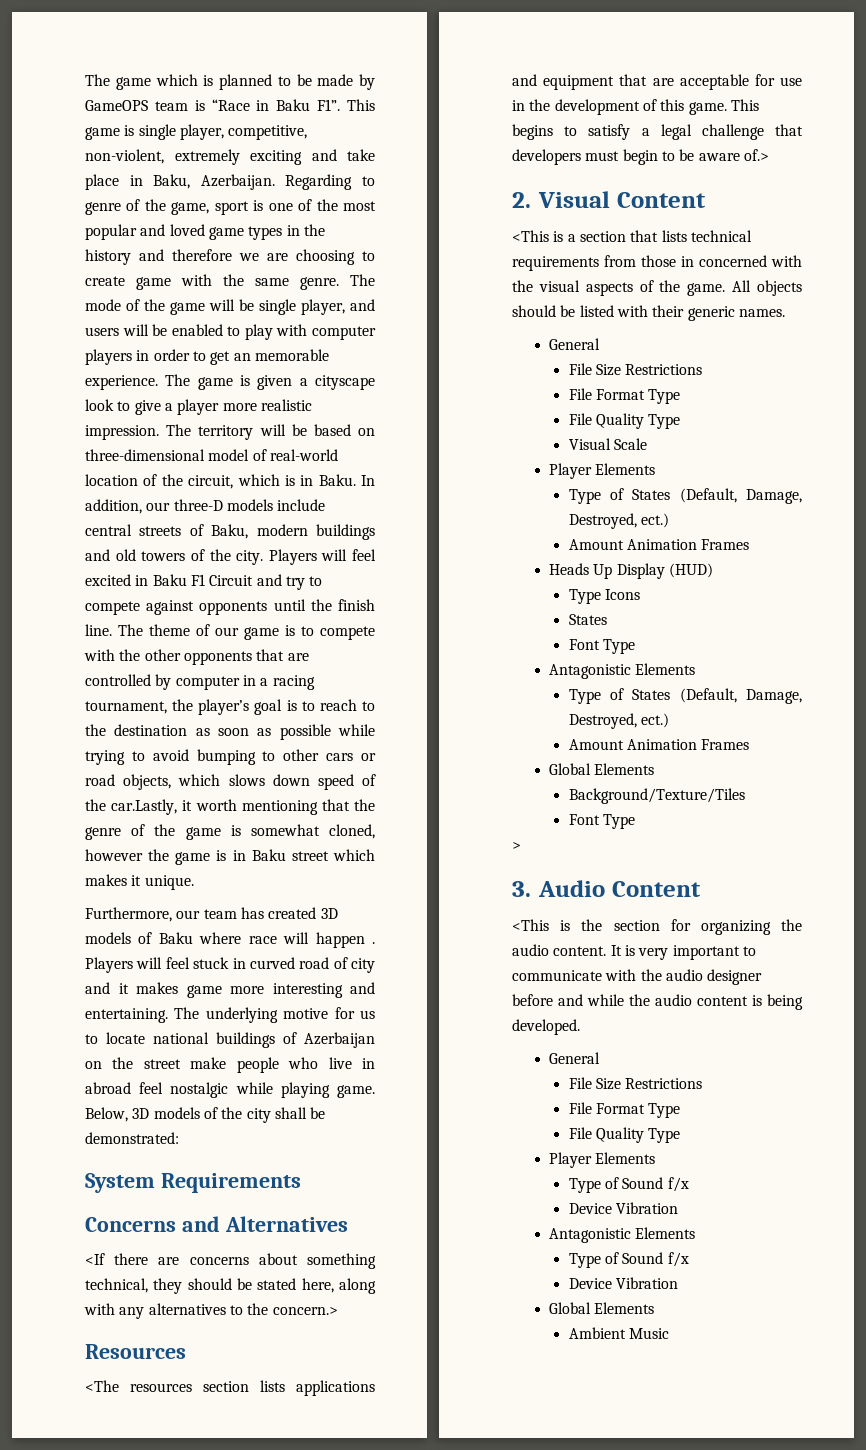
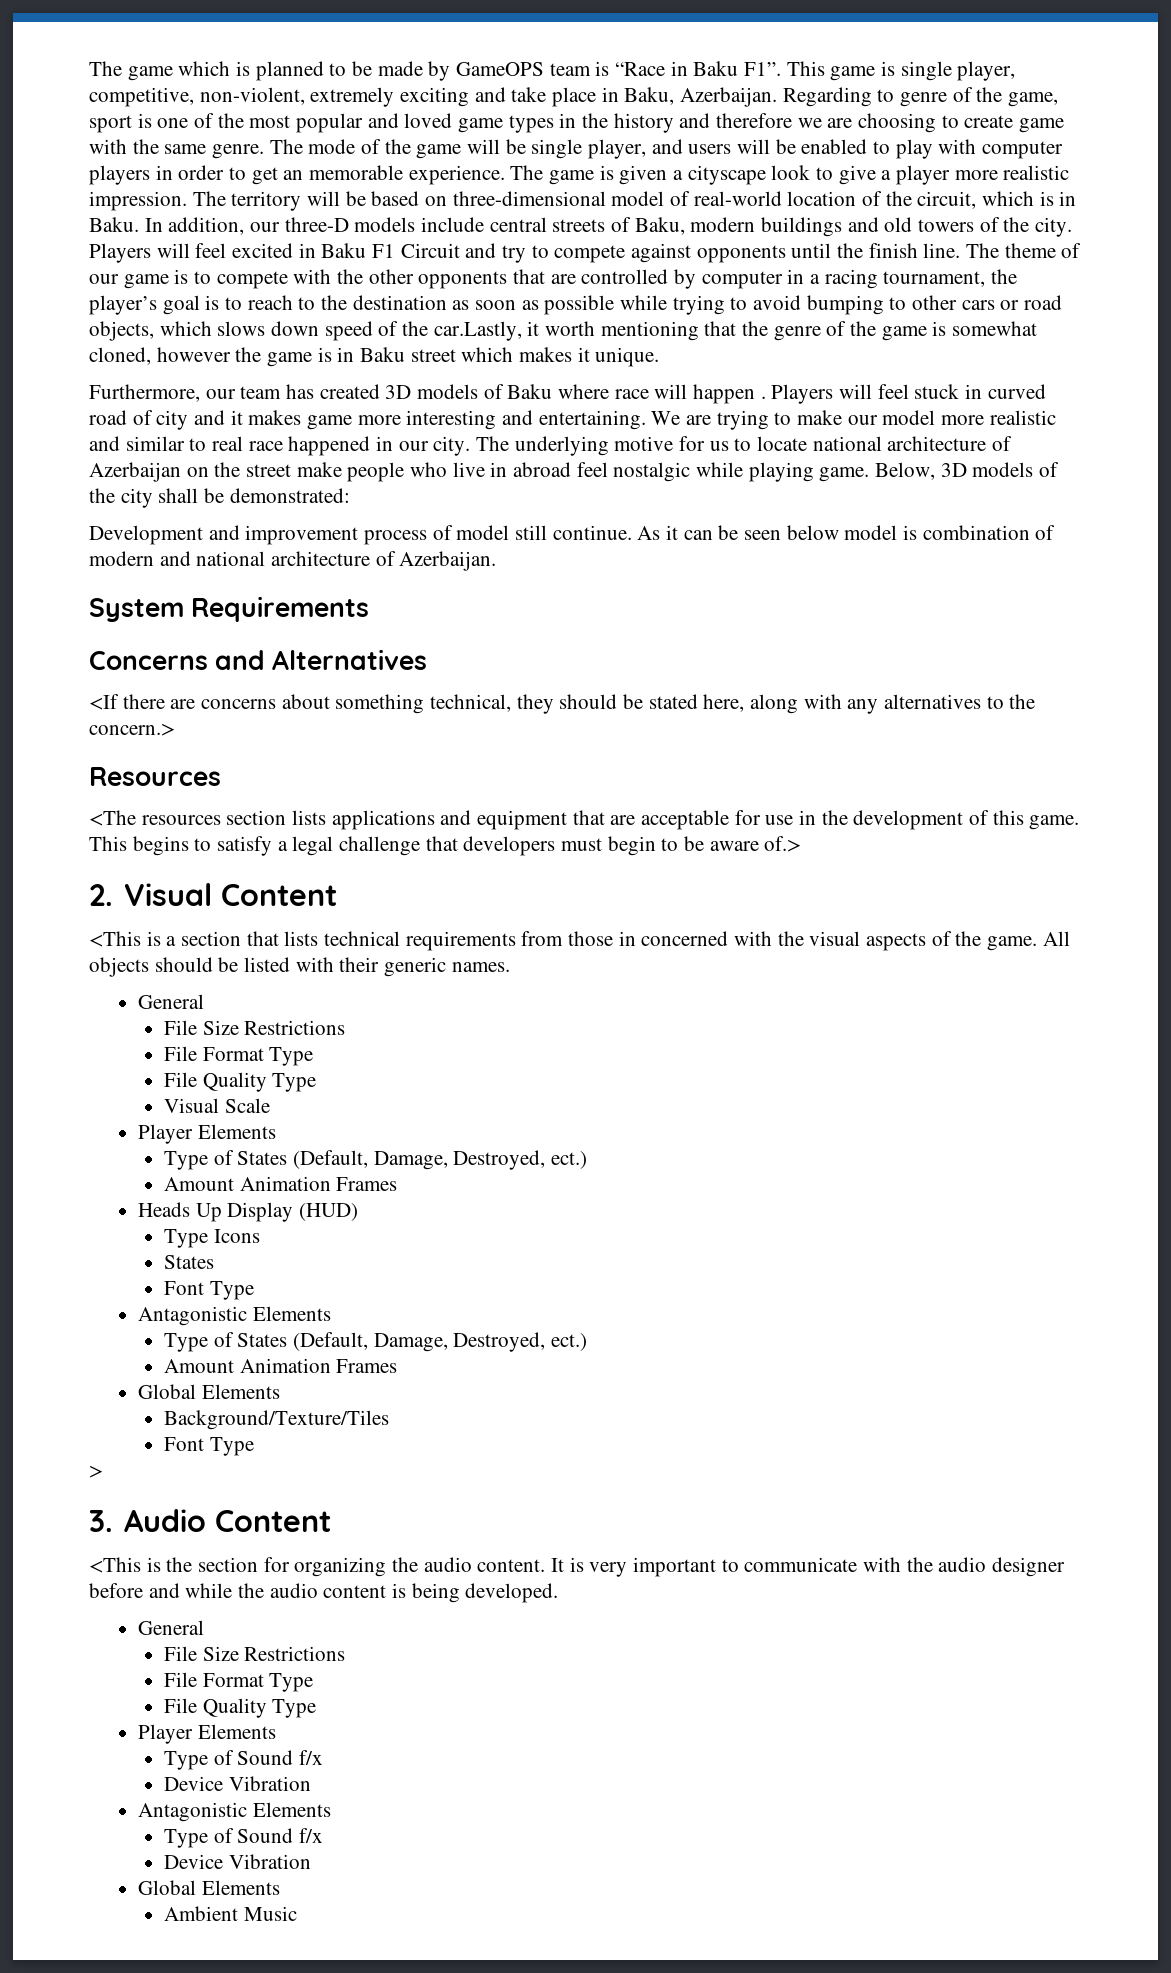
(168, 1015) none -> [651,410,1056,430] [89,436,471,456] We are trying to make our model more realistic and similar to real race happened in our city.
[216,1032,275,1048] buildings -> [887,436,987,451] architecture
(179, 1138) none -> [89,525,1056,545] [89,551,497,571] // Development and improvement process of model still continue. As it can be seen below model is combination of modern and national architecture of Azerbaijan.

